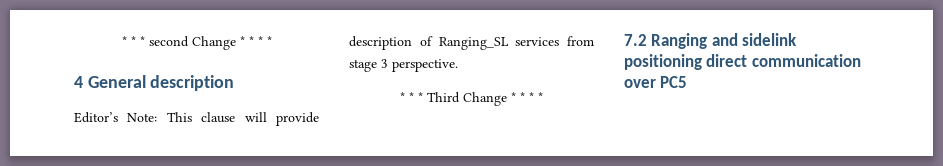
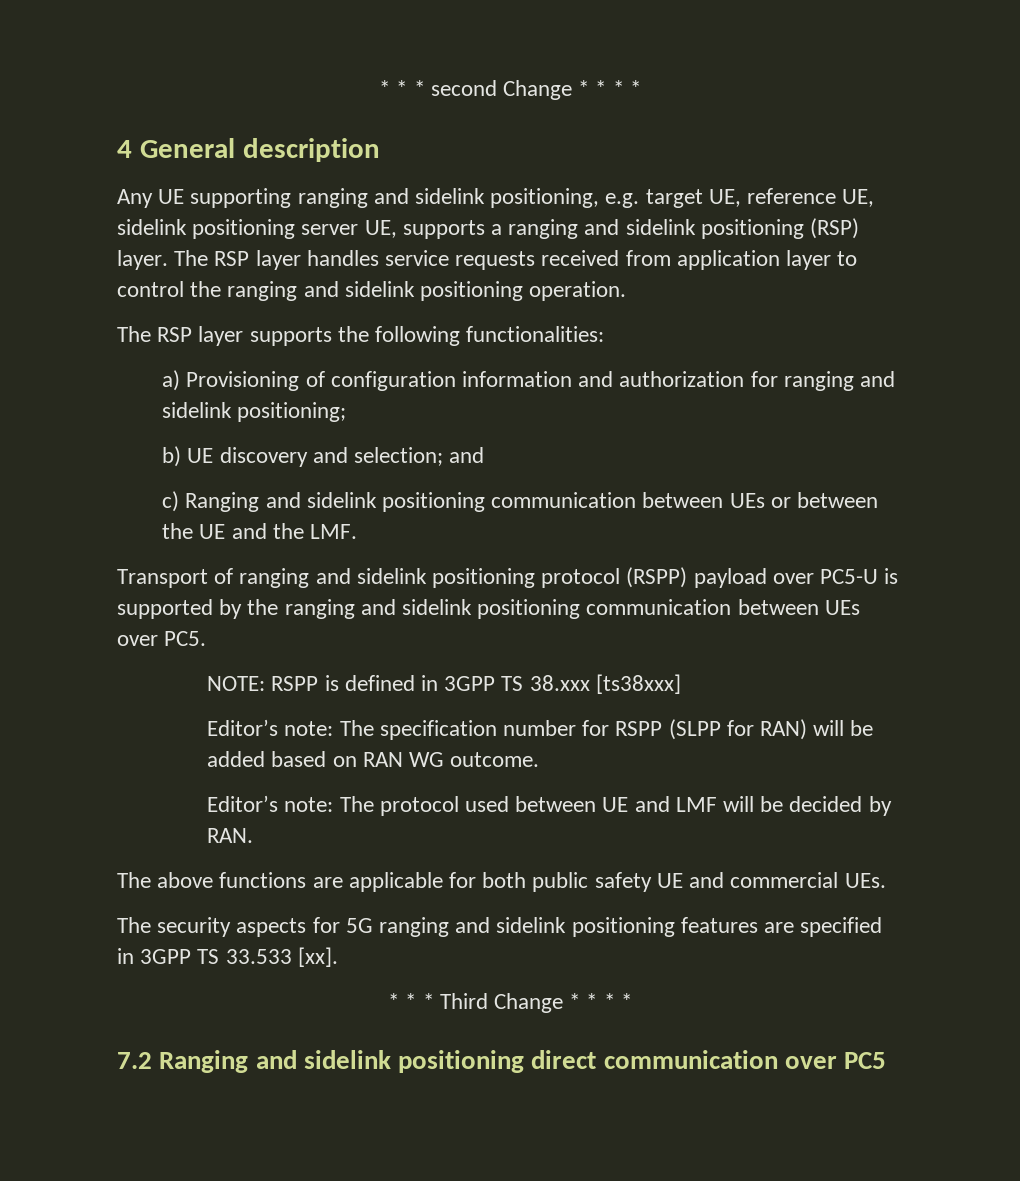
[74,112,319,126] [349,36,594,50] [349,59,458,72] Editor’s Note: This clause will provide description of Ranging_SL services from stage 3 perspective. -> [117,188,875,208] [117,218,860,239] [117,250,858,270] [117,281,627,301] [117,326,605,346] [162,370,895,391] [162,402,347,422] [162,446,485,467] [162,491,878,512] [162,523,357,539] [117,567,899,588] [117,599,860,619] [117,631,207,646] [207,674,681,694] [207,719,874,740] [207,751,540,767] [207,795,892,816] [207,828,254,843] [117,872,886,892] [117,917,883,937] [117,947,338,967] Any UE supporting ranging and sidelink positioning, e.g. target UE, reference UE, sidelink positioning server UE, supports a ranging and sidelink positioning (RSP) layer. The RSP layer handles service requests received from application layer to control the ranging and sidelink positioning operation. // The RSP layer supports the following functionalities: // a) Provisioning of configuration information and authorization for ranging and sidelink positioning; // b) UE discovery and selection; and // c) Ranging and sidelink positioning communication between UEs or between the UE and the LMF. // Transport of ranging and sidelink positioning protocol (RSPP) payload over PC5-U is supported by the ranging and sidelink positioning communication between UEs over PC5. // NOTE: RSPP is defined in 3GPP TS 38.xxx [ts38xxx] // Editor’s note: The specification number for RSPP (SLPP for RAN) will be added based on RAN WG outcome. // Editor’s note: The protocol used between UE and LMF will be decided by RAN. // The above functions are applicable for both public safety UE and commercial UEs. // The security aspects for 5G ranging and sidelink positioning features are specified in 3GPP TS 33.533 [xx].

